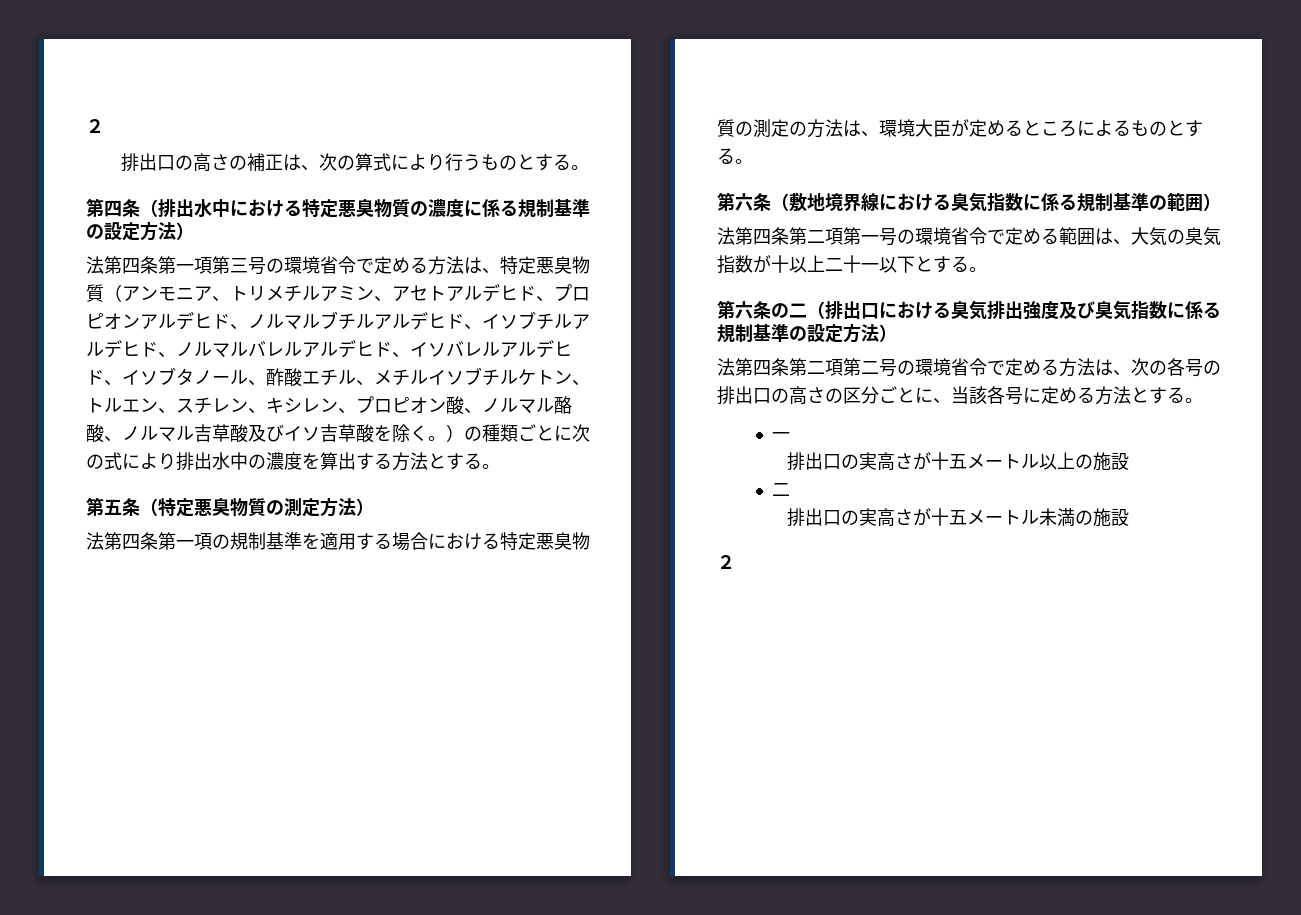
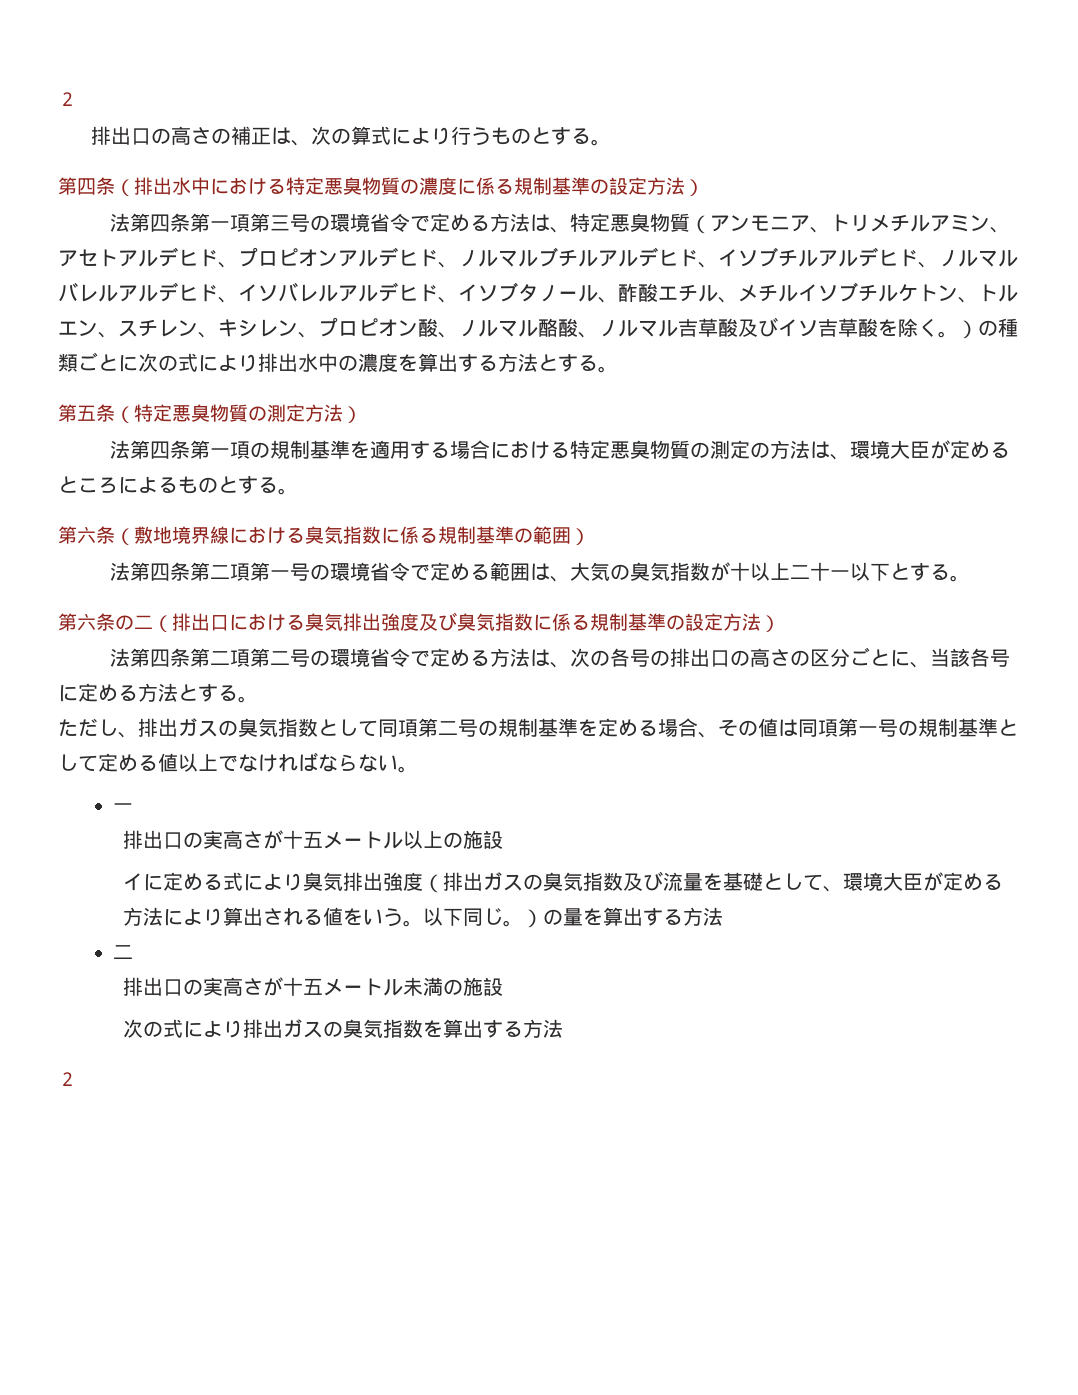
(1203, 400) none -> [58,718,1018,738] [58,752,418,773] // ただし、排出ガスの臭気指数として同項第二号の規制基準を定める場合、その値は同項第一号の規制基準として定める値以上でなければならない。
(1130, 461) none -> [123,871,1004,893] [123,907,724,928] // イに定める式により臭気排出強度（排出ガスの臭気指数及び流量を基礎として、環境大臣が定める方法により算出される値をいう。以下同じ。）の量を算出する方法
(1130, 517) none -> [123,1019,564,1038] // 次の式により排出ガスの臭気指数を算出する方法

